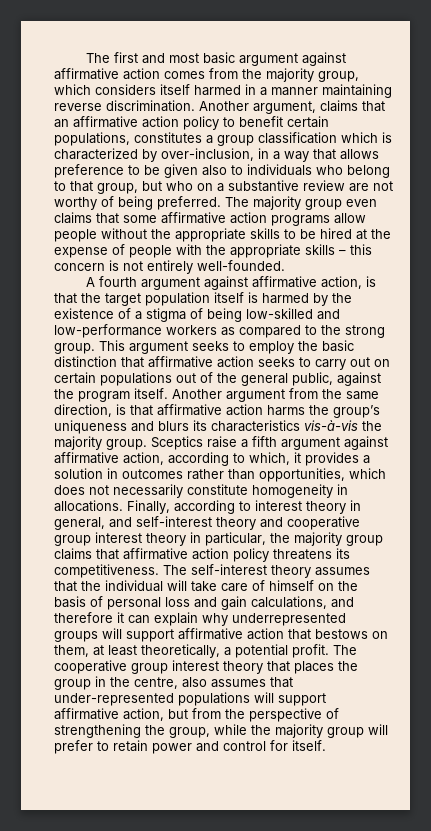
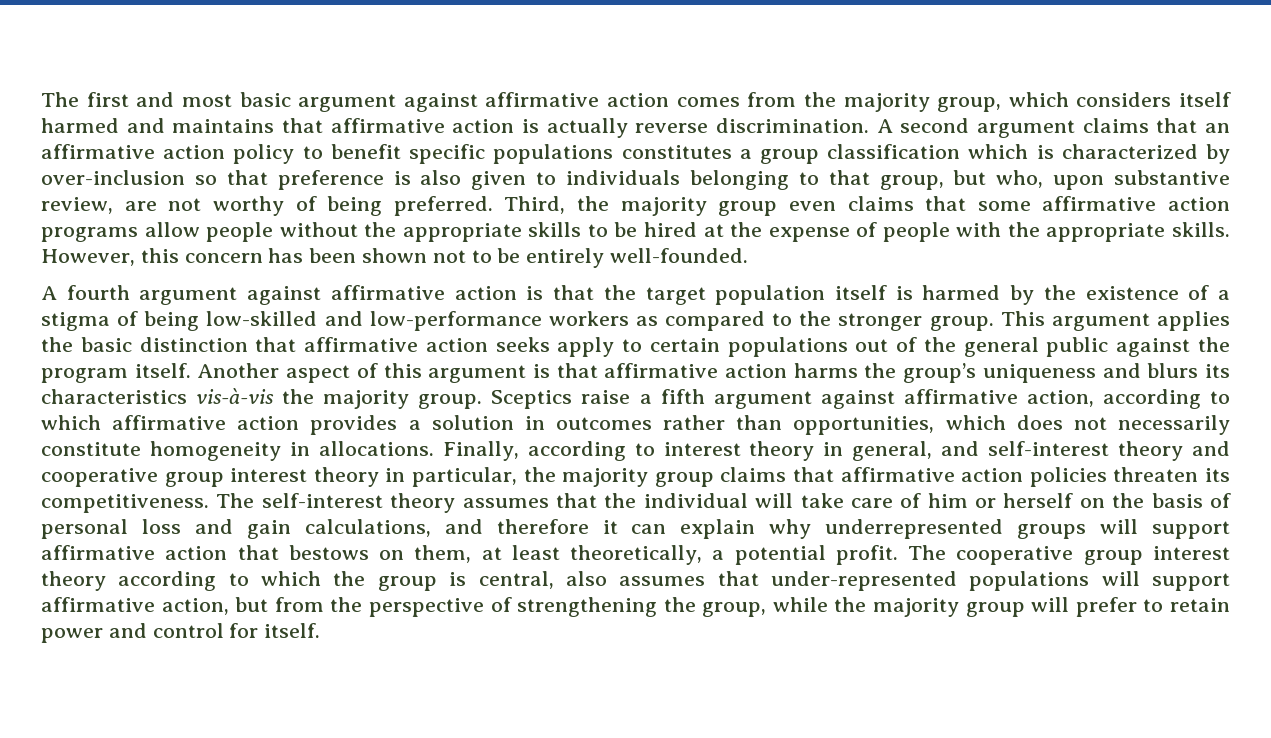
[245,84,392,98] [54,100,316,114] in a manner maintaining reverse discrimination. Another argument, -> [126,118,1075,138] and maintains that affirmative action is actually reverse discrimination. A second argument
[287,116,329,128] [54,132,130,146] certain populations, -> [409,144,614,164] specific populations
[161,148,379,162] [54,164,390,178] [54,180,345,194] over-inclusion, in a way that allows preference to be given also to individuals who belong to that group, but who on a substantive review -> [41,170,1230,190] [41,197,113,214] over-inclusion so that preference is also given to individuals belonging to that group, but who, upon substantive review,
[225,197,249,207] The -> [504,196,609,214] Third, the
[305,244,372,255] [54,260,143,271] skills – this concern is not -> [1172,222,1230,237] [41,248,521,266] skills. However, this concern has been shown not to be
[320,276,362,289] action, -> [454,286,517,300] action
[345,325,385,338] strong -> [838,313,923,331] stronger
[192,341,294,354] seeks to employ -> [1157,311,1230,331] applies
[299,357,390,370] to carry out on -> [557,337,643,357] apply to
[292,372,333,386] public, -> [1046,337,1109,357] public
[226,388,379,402] [54,404,112,417] argument from the same direction, -> [286,363,527,383] aspect of this argument
[249,452,301,465] which, it -> [41,415,300,430] which affirmative action
[233,548,332,562] policy threatens -> [1029,467,1199,487] policies threaten
[269,580,314,591] himself -> [927,493,1074,508] him or herself
[267,661,358,674] [54,676,178,690] that places the group in the centre, -> [118,571,554,591] according to which the group is central,

